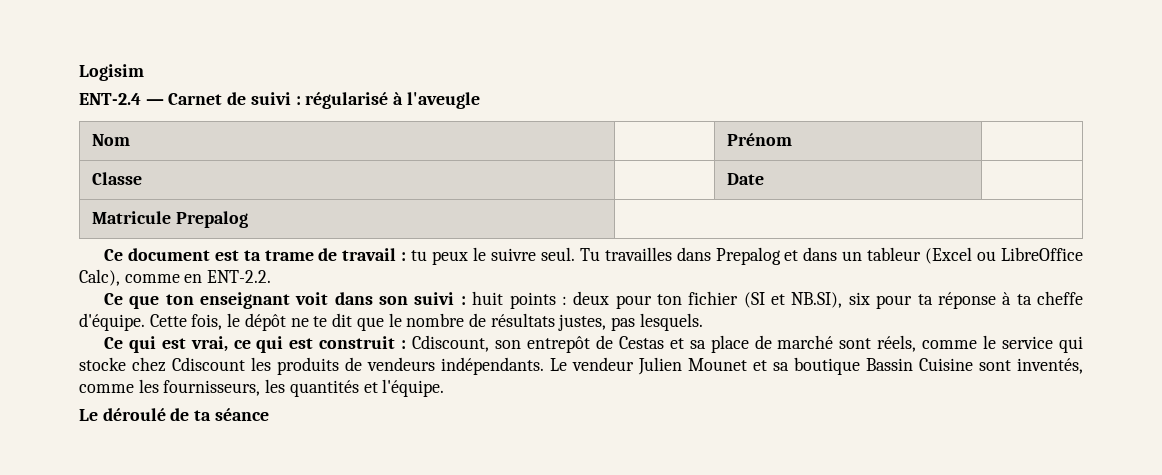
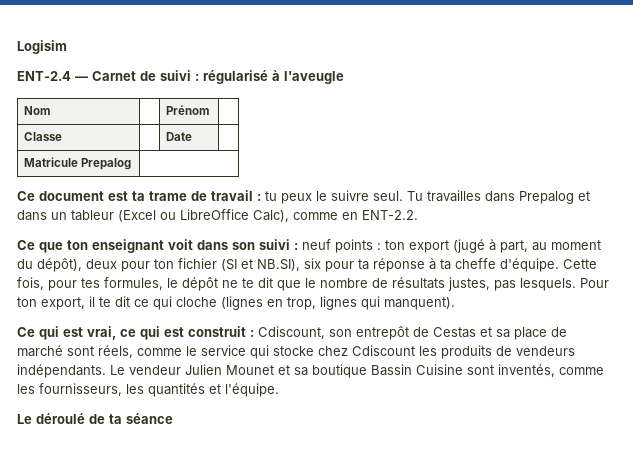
[472,291,504,305] huit -> [302,239,331,250] neuf
(567, 300) none -> [385,239,601,253] [17,258,82,272] ton export (jugé à part, au moment du dépôt),
(223, 322) none -> [48,277,163,291] pour tes formules,
(703, 322) none -> [580,278,609,288] [17,296,455,310] Pour ton export, il te dit ce qui cloche (lignes en trop, lignes qui manquent).

